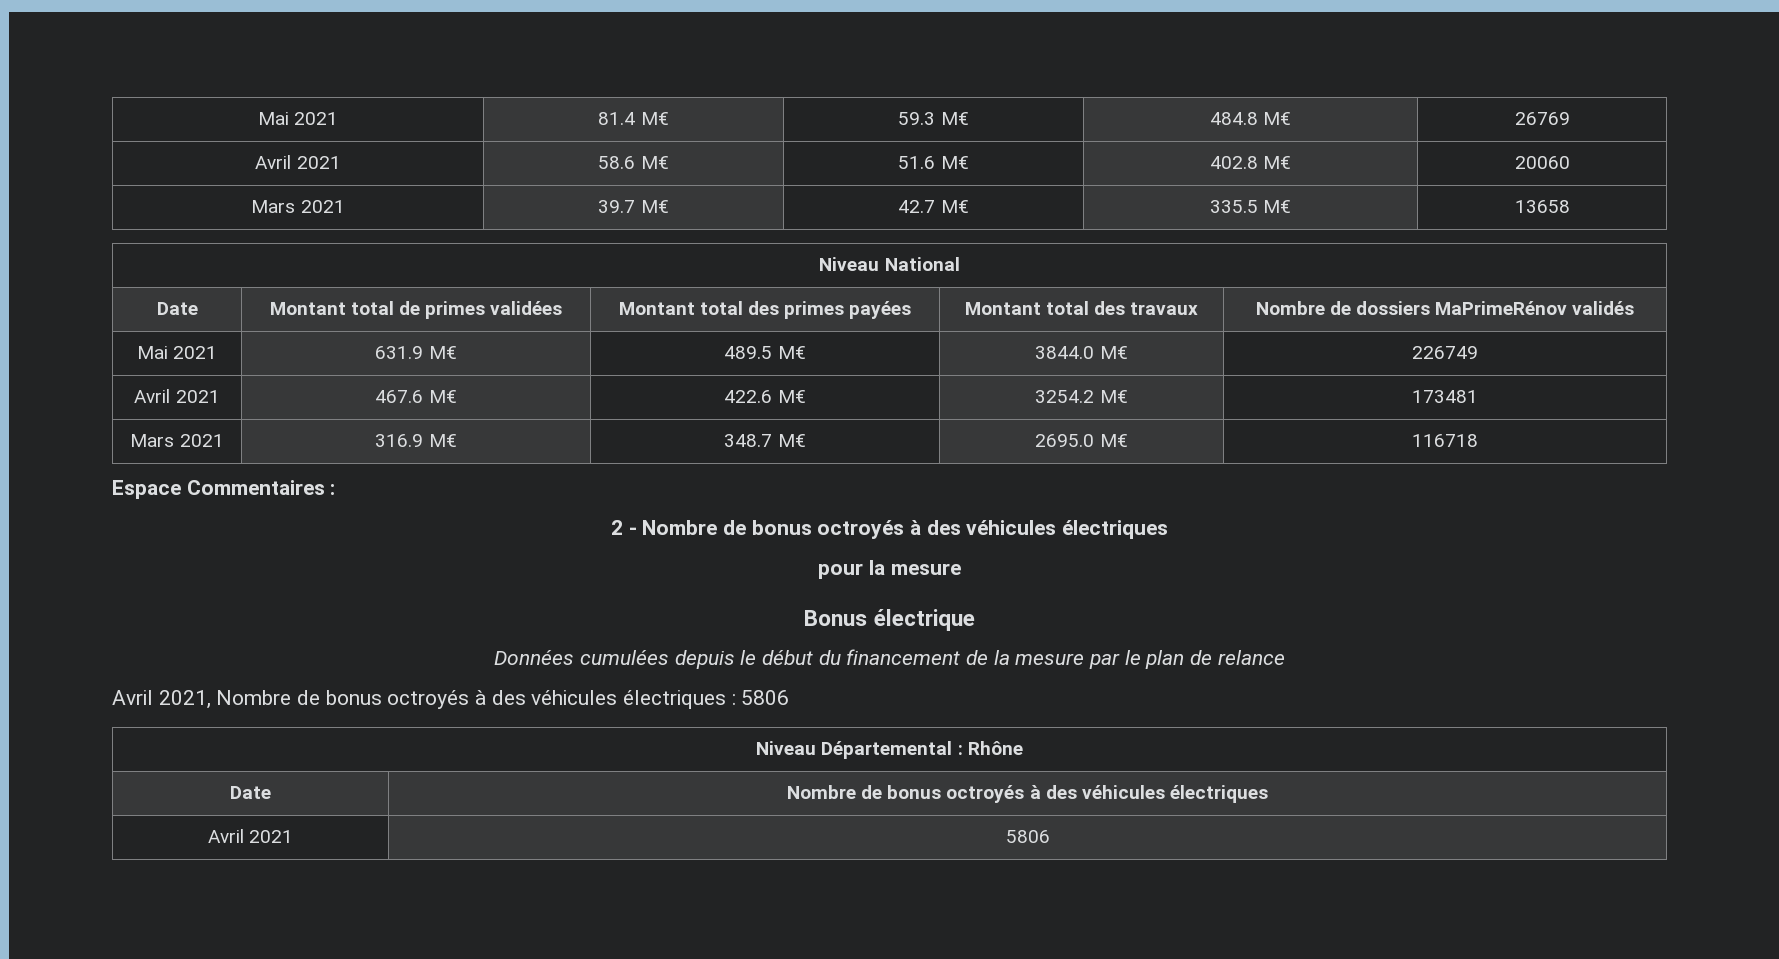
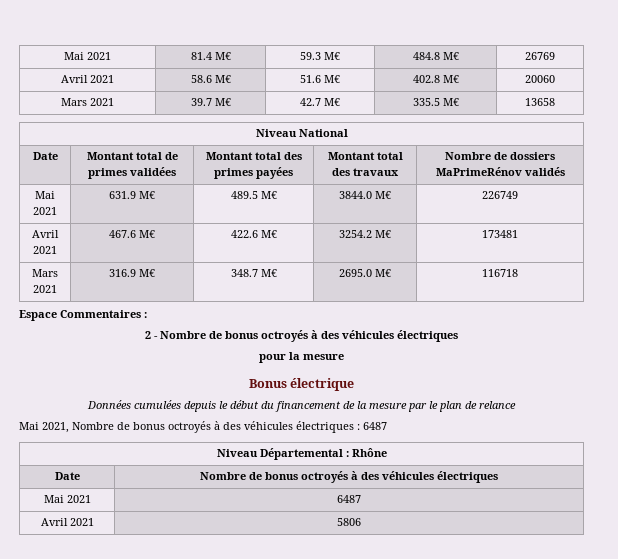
[112,690,153,705] Avril -> [19,422,39,430] Mai
[741,690,790,705] 5806 -> [363,422,387,430] 6487
(1268, 794) none -> [43,495,91,503] [337,495,361,503] // Mai 2021 | 6487

